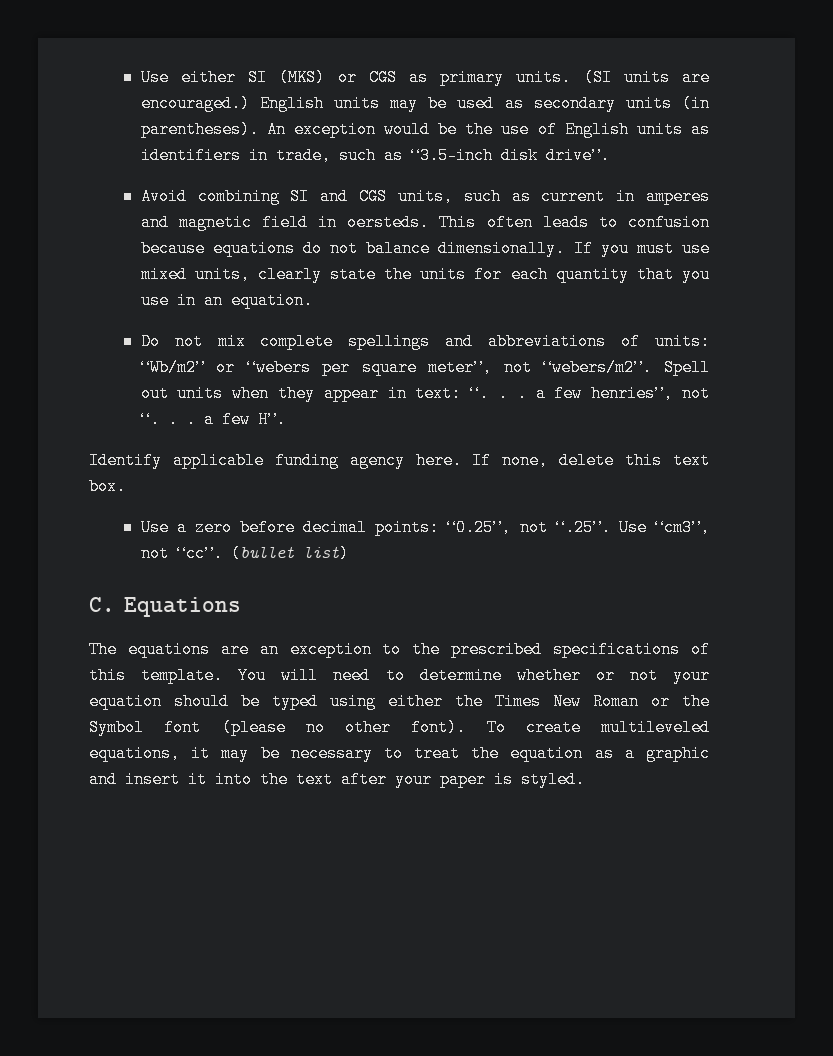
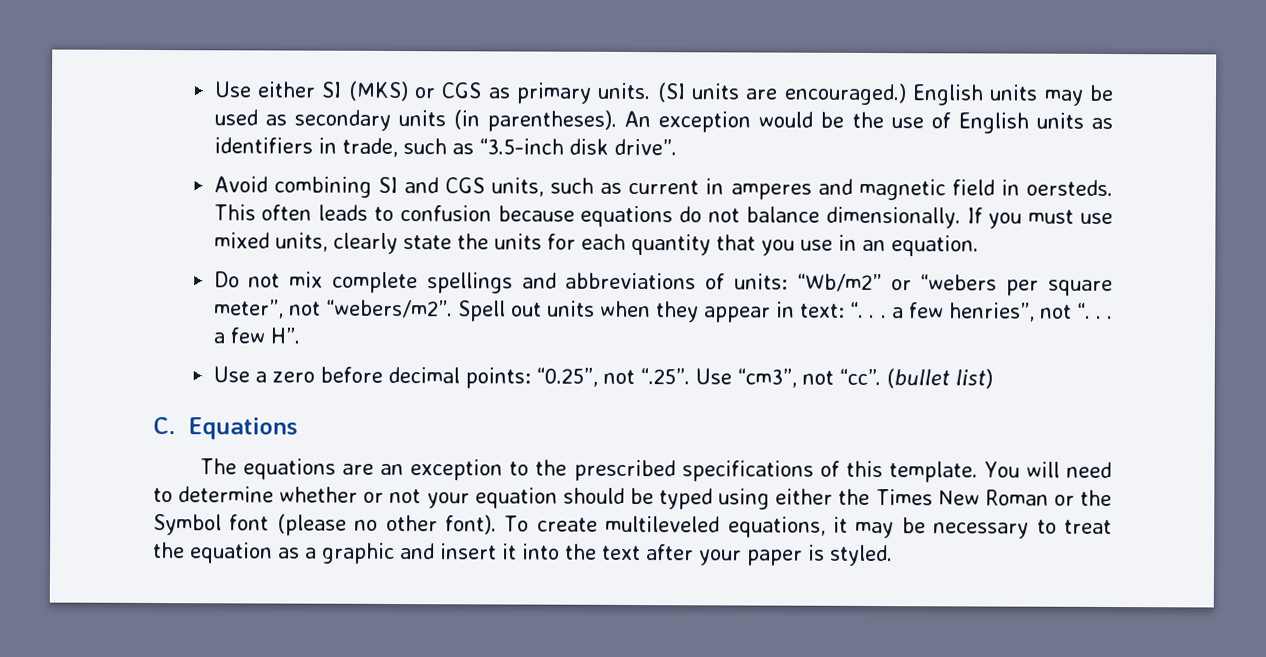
[89,452,711,469] [89,478,126,495] // Identify applicable funding agency here. If none, delete this text box. -> (301, 335) none

